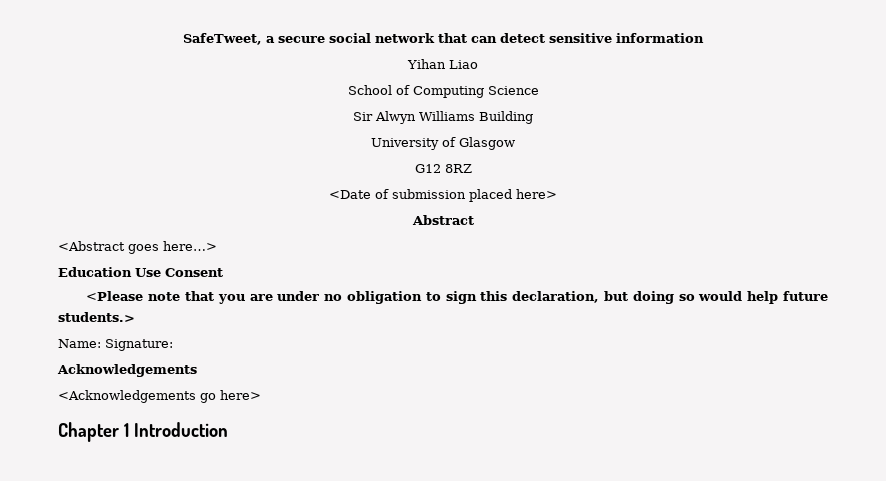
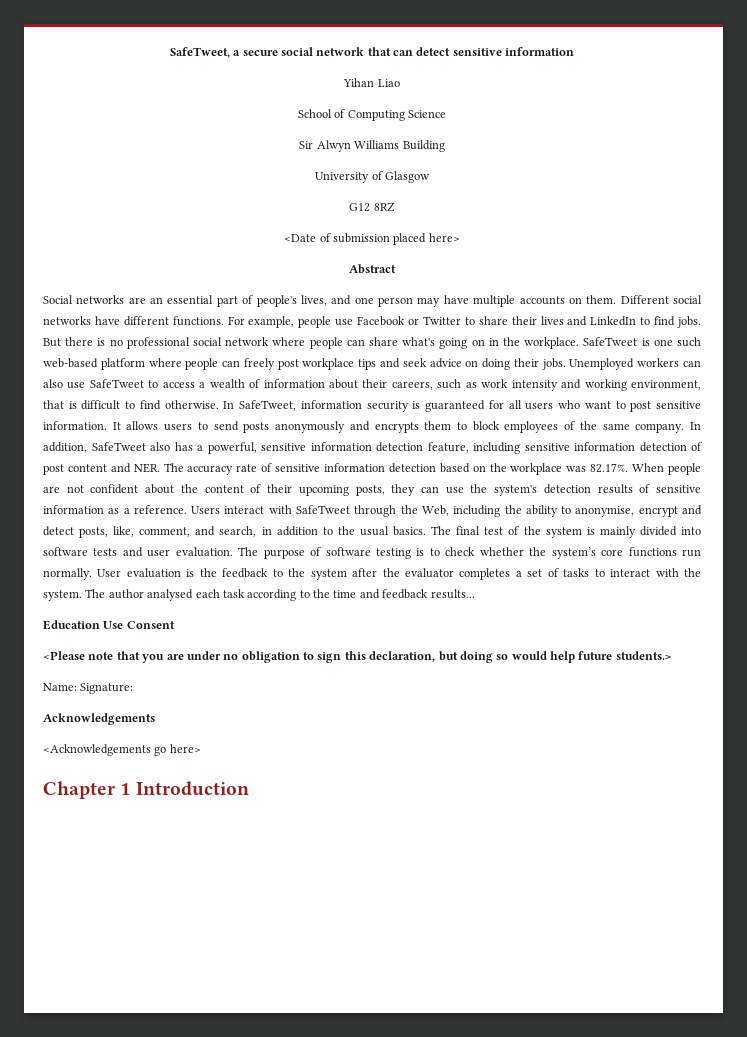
[58,241,217,254] <Abstract goes here…> -> [43,295,702,307] [43,316,702,328] [43,337,701,349] [43,358,701,370] [43,379,702,391] [43,400,701,412] [43,421,701,433] [43,442,702,454] [43,463,702,475] [43,484,701,496] [43,505,702,517] [43,526,701,538] [43,547,702,559] [43,568,702,580] [43,589,475,601] Social networks are an essential part of people's lives, and one person may have multiple accounts on them. Different social networks have different functions. For example, people use Facebook or Twitter to share their lives and LinkedIn to find jobs. But there is no professional social network where people can share what's going on in the workplace. SafeTweet is one such web-based platform where people can freely post workplace tips and seek advice on doing their jobs. Unemployed workers can also use SafeTweet to access a wealth of information about their careers, such as work intensity and working environment, that is difficult to find otherwise. In SafeTweet, information security is guaranteed for all users who want to post sensitive information. It allows users to send posts anonymously and encrypts them to block employees of the same company. In addition, SafeTweet also has a powerful, sensitive information detection feature, including sensitive information detection of post content and NER. The accuracy rate of sensitive information detection based on the workplace was 82.17%. When people are not confident about the content of their upcoming posts, they can use the system's detection results of sensitive information as a reference. Users interact with SafeTweet through the Web, including the ability to anonymise, encrypt and detect posts, like, comment, and search, in addition to the usual basics. The final test of the system is mainly divided into software tests and user evaluation. The purpose of software testing is to check whether the system’s core functions run normally. User evaluation is the feedback to the system after the evaluator completes a set of tasks to interact with the system. The author analysed each task according to the time and feedback results...

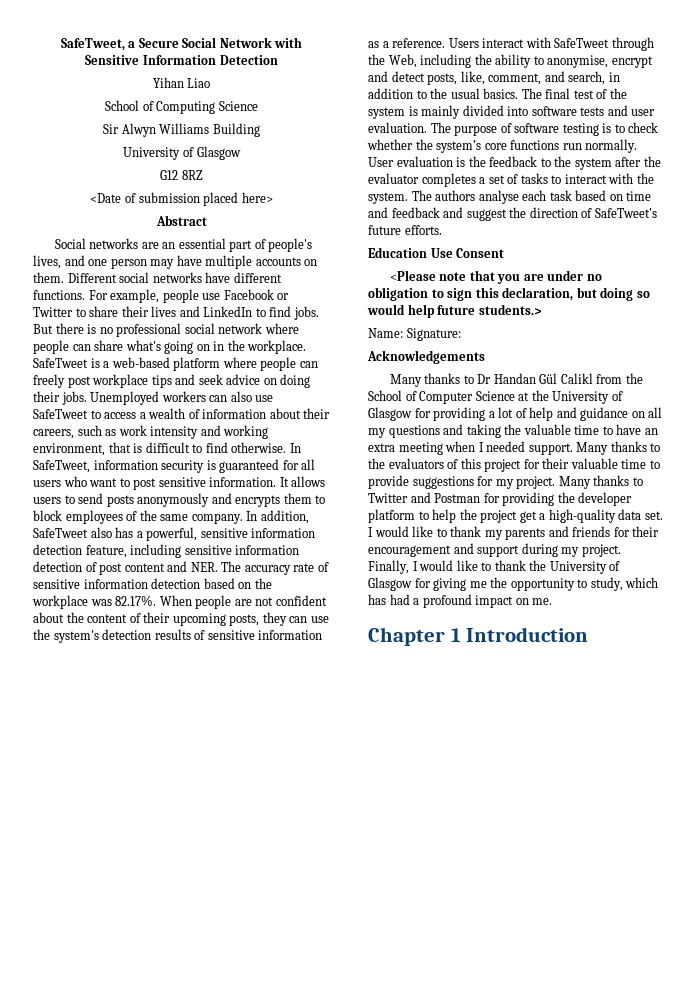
[242,47,575,56] secure social network that can detect sensitive information -> [138,37,303,48] [85,55,278,65] Secure Social Network with Sensitive Information Detection
[653,337,701,347] one such -> [103,361,110,368] a
[108,589,475,601] author analysed each task according to the time and feedback results... -> [435,190,652,204] [368,207,657,221] [368,225,442,235] authors analyse each task based on time and feedback and suggest the direction of SafeTweet's future efforts.
[43,744,201,756] <Acknowledgements go here> -> [389,373,643,387] [368,390,623,404] [368,407,663,421] [368,424,658,438] [368,441,661,455] [368,458,660,472] [368,475,643,489] [368,492,633,506] [368,509,663,523] [368,526,660,540] [368,543,621,557] [368,560,621,574] [368,577,659,591] [368,594,553,608] Many thanks to Dr Handan Gül Calikl from the School of Computer Science at the University of Glasgow for providing a lot of help and guidance on all my questions and taking the valuable time to have an extra meeting when I needed support. Many thanks to the evaluators of this project for their valuable time to provide suggestions for my project. Many thanks to Twitter and Postman for providing the developer platform to help the project get a high-quality data set. I would like to thank my parents and friends for their encouragement and support during my project. Finally, I would like to thank the University of Glasgow for giving me the opportunity to study, which has had a profound impact on me.

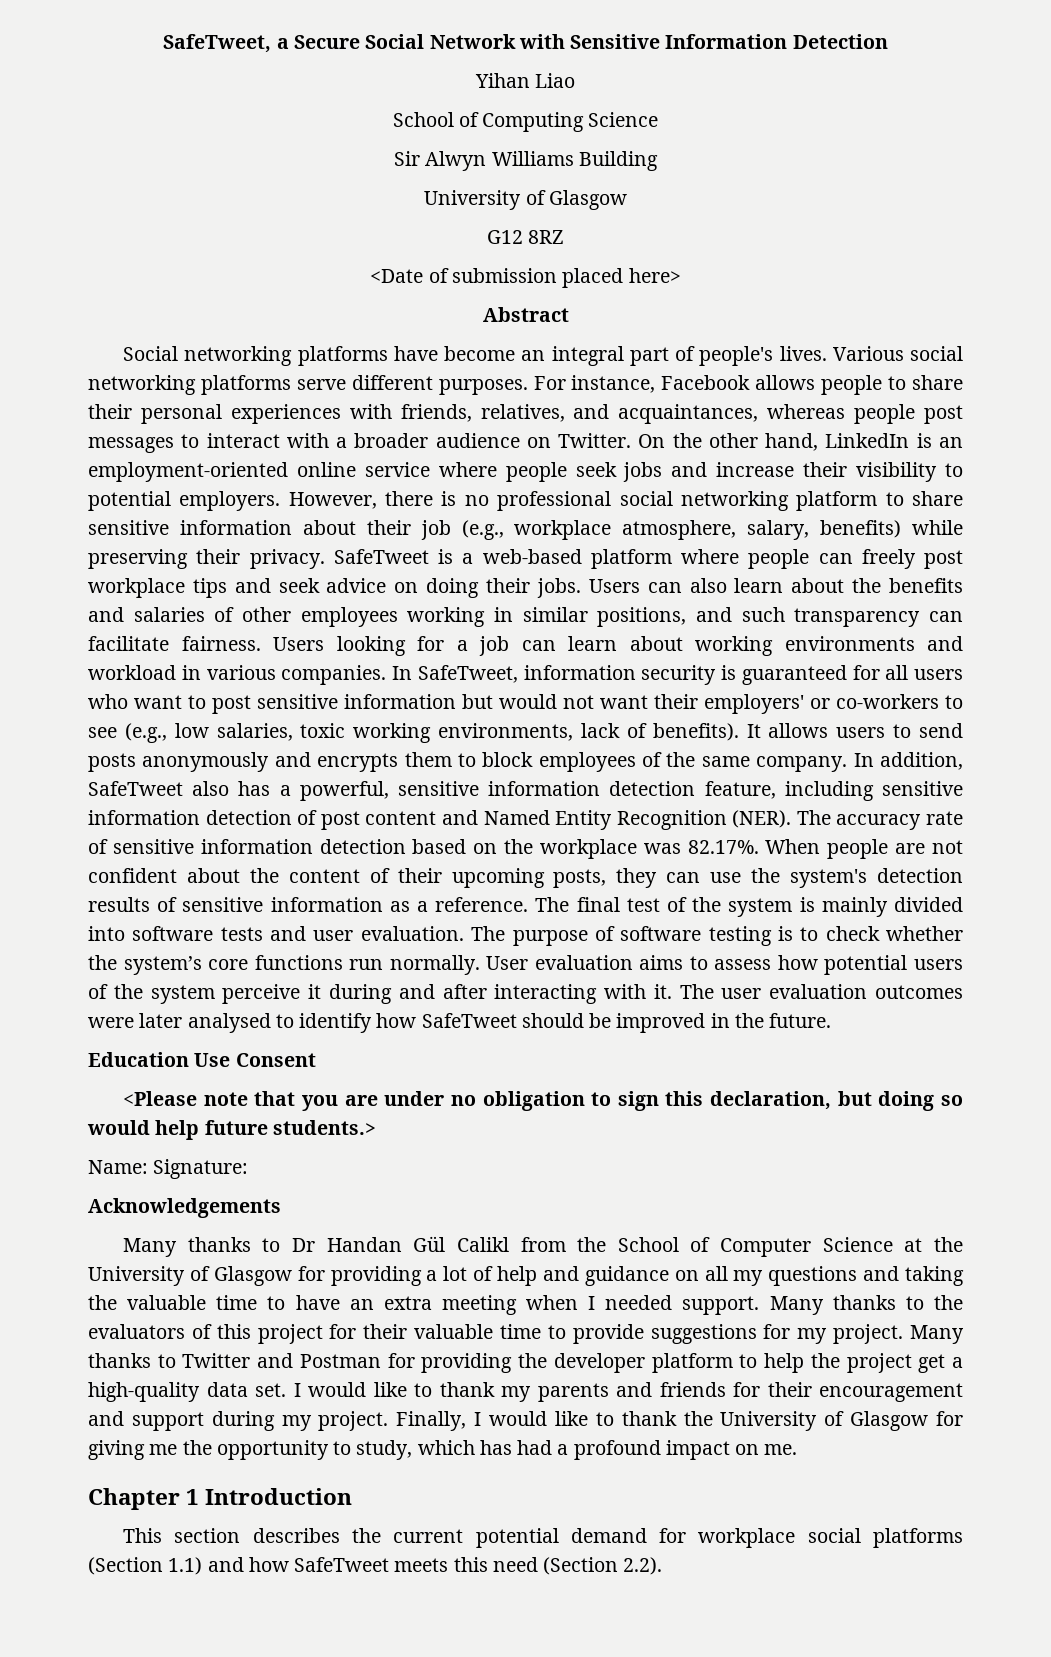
[89,238,313,252] [33,255,318,269] [33,272,282,283] [33,289,290,303] [33,306,319,320] [33,324,53,334] networks are an essential part of people's lives, and one person may have multiple accounts on them. Different social networks have different functions. For example, people use Facebook or Twitter to share their lives and LinkedIn to find jobs. But -> [184,346,964,366] [88,375,963,395] [88,404,963,424] [88,433,963,453] [88,462,963,482] [88,491,377,511] networking platforms have become an integral part of people's lives. Various social networking platforms serve different purposes. For instance, Facebook allows people to share their personal experiences with friends, relatives, and acquaintances, whereas people post messages to interact with a broader audience on Twitter. On the other hand, LinkedIn is an employment-oriented online service where people seek jobs and increase their visibility to potential employers. However,
[218,323,299,334] [33,340,307,354] network where people can share what's going on in the workplace. -> [680,491,964,511] [88,520,963,540] [88,549,325,569] networking platform to share sensitive information about their job (e.g., workplace atmosphere, salary, benefits) while preserving their privacy.
[90,391,274,405] [33,408,331,419] [33,425,269,439] [33,442,287,456] Unemployed workers can also use SafeTweet to access a wealth of information about their careers, such as work intensity and working environment, that is difficult to find otherwise. -> [588,578,964,593] [88,607,963,627] [88,636,963,656] [88,665,387,685] Users can also learn about the benefits and salaries of other employees working in similar positions, and such transparency can facilitate fairness. Users looking for a job can learn about working environments and workload in various companies.
[209,477,277,487] information. -> [344,694,963,714] [88,723,739,743] information but would not want their employers' or co-workers to see (e.g., low salaries, toxic working environments, lack of benefits).
[190,562,218,572] NER. -> [483,810,792,830] Named Entity Recognition (NER).
[448,37,654,51] [368,54,653,68] [368,71,620,85] [368,88,519,99] Users interact with SafeTweet through the Web, including the ability to anonymise, encrypt and detect posts, like, comment, and search, in addition to the usual basics. -> (529, 904) none
[456,156,661,170] [368,173,654,187] [368,190,652,204] [368,207,657,221] [368,225,442,235] is the feedback to the system after the evaluator completes a set of tasks to interact with the system. The authors analyse each task based on time and feedback and suggest the direction of SafeTweet's future efforts. -> [639,955,963,975] [88,984,964,1004] [88,1013,832,1033] aims to assess how potential users of the system perceive it during and after interacting with it. The user evaluation outcomes were later analysed to identify how SafeTweet should be improved in the future.
(589, 634) none -> [122,1528,964,1548] [88,1557,663,1575] // This section describes the current potential demand for workplace social platforms (Section 1.1) and how SafeTweet meets this need (Section 2.2).

